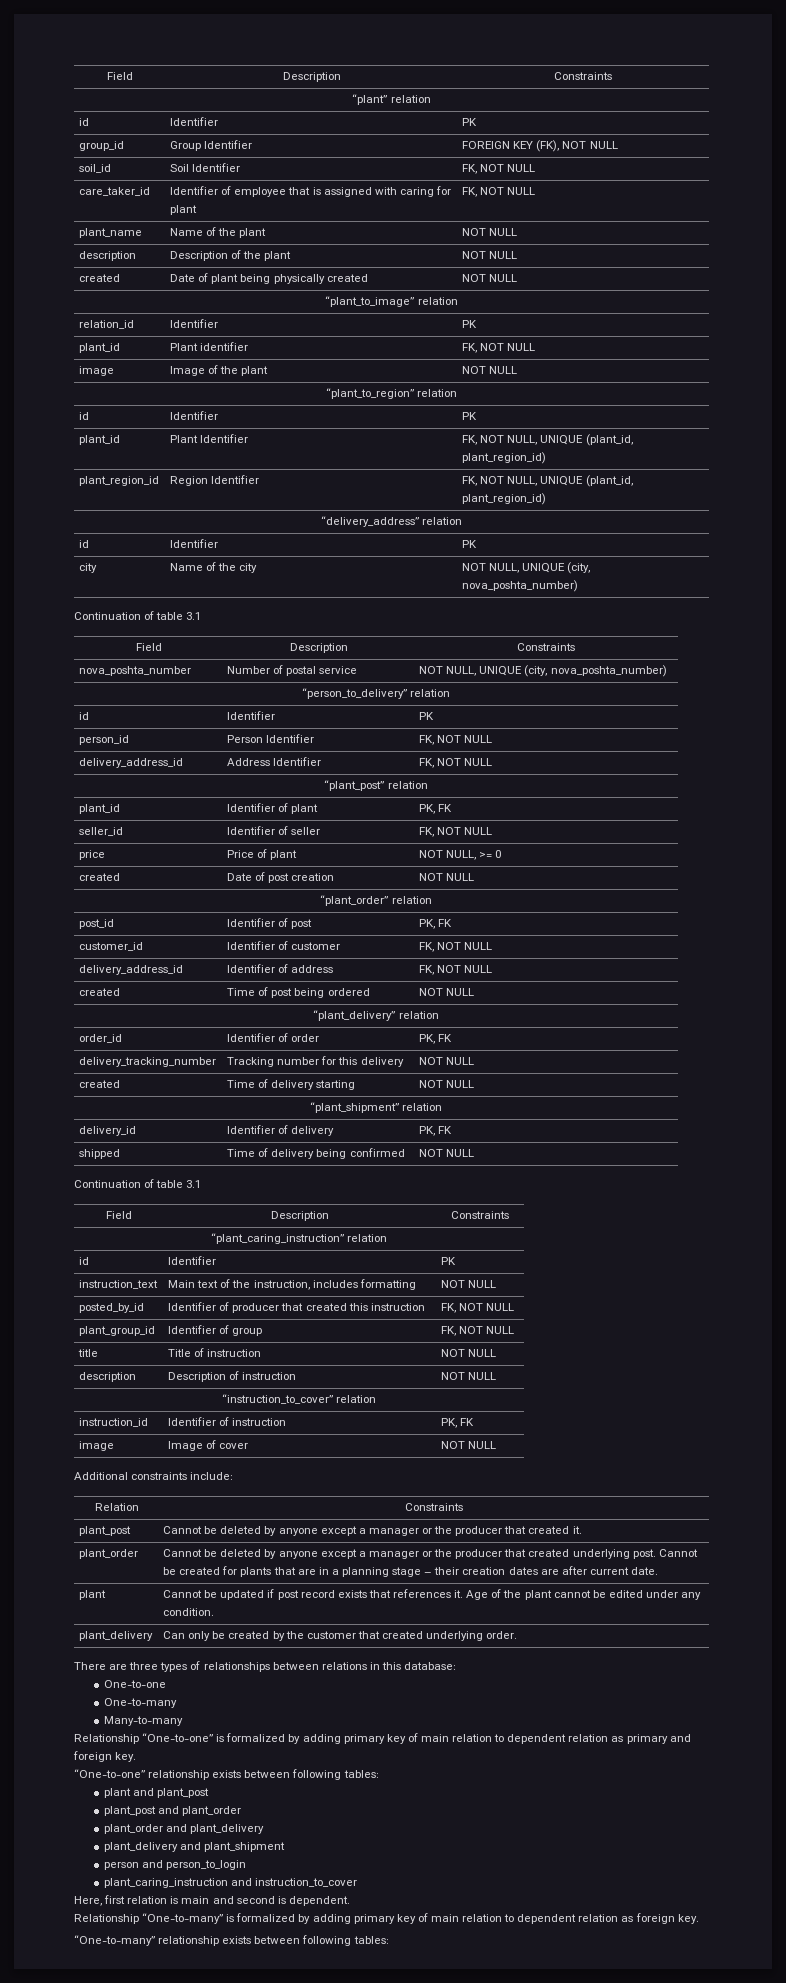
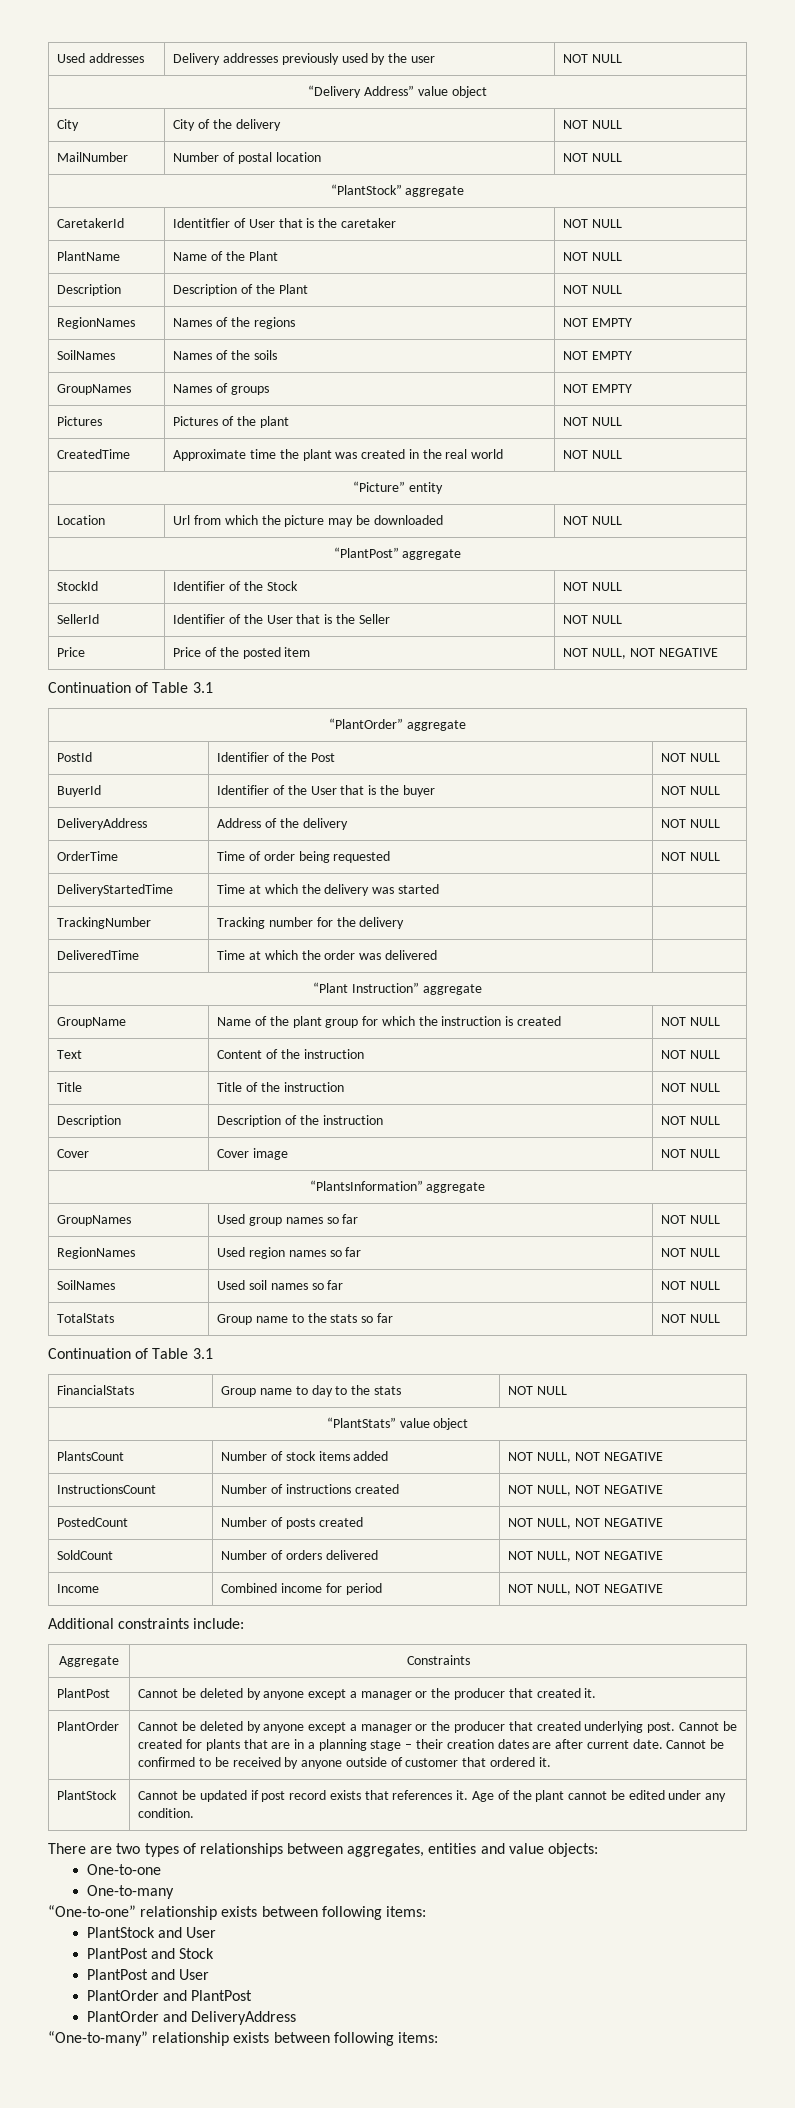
[107,72,133,80] [282,72,341,82] [554,72,612,80] [352,94,431,105] [79,118,90,126] [170,117,219,126] [462,118,478,126] [79,141,125,151] [170,140,253,151] [462,140,618,152] [79,164,112,173] [170,163,241,172] [462,164,536,174] [79,187,151,196] [170,186,451,197] [170,205,198,215] [462,187,536,197] [79,228,143,238] [170,227,267,238] [462,228,518,236] [79,251,137,261] [170,250,292,261] [462,251,518,259] [79,274,121,282] [170,273,368,284] [462,274,518,282] [325,296,458,307] [79,320,135,329] [170,319,219,328] [462,320,478,328] [79,343,121,353] [170,342,249,351] [462,343,536,353] [79,366,115,376] [170,365,269,376] [462,366,518,374] [325,388,458,399] [79,412,90,420] [170,411,219,420] [462,412,478,420] [79,435,121,445] [170,434,249,443] [462,434,633,446] [462,452,547,464] [79,476,160,486] [170,475,260,486] [462,475,633,487] [462,493,547,505] [320,516,463,527] [79,540,90,548] [170,539,219,548] [462,540,478,548] [79,563,98,573] [170,562,258,573] [462,562,591,574] [462,580,579,592] [74,611,202,620] [135,643,162,651] [289,643,348,653] [517,643,575,651] [79,666,192,676] [227,665,358,676] [419,665,667,677] [301,688,451,699] [79,712,90,720] [227,711,276,720] [419,712,435,720] [79,735,130,745] [227,734,315,743] [419,735,493,745] [79,758,184,768] [227,757,322,766] [419,758,493,768] [324,780,428,791] [79,804,121,814] [227,803,319,814] [419,804,453,814] [79,827,124,836] [227,826,321,835] [419,827,493,837] [79,850,106,860] [227,849,298,860] [419,850,502,860] [79,873,121,881] [227,872,335,883] [419,873,475,881] [320,895,432,906] [79,919,115,929] [227,918,313,929] [419,919,453,929] [79,942,144,951] [227,941,341,950] [419,942,493,952] [79,965,184,975] [227,964,334,973] [419,965,493,975] [79,988,121,996] [227,987,370,998] [419,988,475,996] [313,1010,439,1021] [79,1034,123,1043] [227,1033,320,1042] [419,1034,453,1044] [79,1057,217,1067] [227,1056,404,1067] [419,1057,475,1065] [79,1080,121,1088] [227,1079,356,1090] [419,1080,475,1088] [309,1102,443,1113] [79,1126,137,1136] [227,1125,335,1136] [419,1126,453,1136] [79,1149,121,1159] [227,1148,405,1159] Field | Description | Constraints // “plant” relation // id | Identifier | PK // group_id | Group Identifier | FOREIGN KEY (FK), NOT NULL // soil_id | Soil Identifier | FK, NOT NULL // care_taker_id | Identifier of employee that is assigned with caring for plant | FK, NOT NULL // plant_name | Name of the plant | NOT NULL // description | Description of the plant | NOT NULL // created | Date of plant being physically created | NOT NULL // “plant_to_image” relation // relation_id | Identifier | PK // plant_id | Plant identifier | FK, NOT NULL // image | Image of the plant | NOT NULL // “plant_to_region” relation // id | Identifier | PK // plant_id | Plant Identifier | FK, NOT NULL, UNIQUE (plant_id, plant_region_id) // plant_region_id | Region Identifier | FK, NOT NULL, UNIQUE (plant_id, plant_region_id) // “delivery_address” relation // id | Identifier | PK // city | Name of the city | NOT NULL, UNIQUE (city, nova_poshta_number) // Continuation of table 3.1 // Field | Description | Constraints // nova_poshta_number | Number of postal service | NOT NULL, UNIQUE (city, nova_poshta_number) // “person_to_delivery” relation // id | Identifier | PK // person_id | Person Identifier | FK, NOT NULL // delivery_address_id | Address Identifier | FK, NOT NULL // “plant_post” relation // plant_id | Identifier of plant | PK, FK // seller_id | Identifier of seller | FK, NOT NULL // price | Price of plant | NOT NULL, >= 0 // created | Date of post creation | NOT NULL // “plant_order” relation // post_id | Identifier of post | PK, FK // customer_id | Identifier of customer | FK, NOT NULL // delivery_address_id | Identifier of address | FK, NOT NULL // created | Time of post being ordered | NOT NULL // “plant_delivery” relation // order_id | Identifier of order | PK, FK // delivery_tracking_number | Tracking number for this delivery | NOT NULL // created | Time of delivery starting | NOT NULL // “plant_shipment” relation // delivery_id | Identifier of delivery | PK, FK // shipped | Time of delivery being confirmed -> [57,53,144,63] [173,53,435,65] [563,54,622,63] [308,85,487,98] [57,119,80,131] [173,119,281,131] [563,120,622,129] [57,152,129,162] [173,152,321,164] [563,153,622,162] [330,184,465,197] [57,218,125,228] [173,218,396,228] [563,219,622,228] [57,251,121,261] [173,251,278,261] [563,252,622,261] [57,284,122,296] [173,284,308,296] [563,285,622,294] [57,317,136,329] [173,317,295,329] [563,318,632,327] [57,350,116,360] [173,350,277,360] [563,351,632,360] [57,384,132,395] [173,383,269,395] [563,384,632,393] [57,416,103,426] [173,416,289,428] [563,417,622,426] [57,449,131,459] [173,449,504,461] [563,450,622,459] [353,481,443,494] [57,515,106,525] [173,515,443,527] [563,516,622,525] [333,547,462,560] [57,581,99,591] [173,581,298,591] [563,582,622,591] [57,614,100,624] [173,614,390,624] [563,615,622,624] [57,647,86,657] [173,647,311,659] [563,648,718,659] [48,682,213,693] [329,718,466,731] [57,752,93,762] [217,752,335,762] [661,753,720,762] [57,785,102,797] [217,785,435,797] [661,786,720,795] [57,818,148,830] [217,818,348,830] [661,819,720,828] [57,851,119,861] [217,851,391,863] [661,852,720,861] [57,884,174,896] [217,884,439,896] [57,917,152,929] [217,917,405,929] [57,950,140,960] [217,950,437,960] [313,982,482,995] [57,1017,127,1028] [217,1016,561,1028] [661,1017,720,1026] [57,1050,83,1059] [217,1049,364,1059] [661,1050,720,1059] [57,1082,83,1092] [217,1082,344,1092] [661,1083,720,1092] [57,1115,122,1127] [217,1115,383,1127] [661,1116,720,1125] [57,1149,90,1158] [217,1148,288,1160] [661,1149,720,1158] [309,1180,486,1193] [57,1215,132,1226] [217,1214,359,1226] [661,1215,720,1224] [57,1247,136,1259] [217,1247,362,1259] [661,1248,720,1257] [57,1280,116,1290] [217,1280,344,1290] [661,1281,720,1290] [57,1313,115,1323] [217,1313,393,1325] Used addresses | Delivery addresses previously used by the user | NOT NULL // “Delivery Address” value object // City | City of the delivery | NOT NULL // MailNumber | Number of postal location | NOT NULL // “PlantStock” aggregate // CaretakerId | Identitfier of User that is the caretaker | NOT NULL // PlantName | Name of the Plant | NOT NULL // Description | Description of the Plant | NOT NULL // RegionNames | Names of the regions | NOT EMPTY // SoilNames | Names of the soils | NOT EMPTY // GroupNames | Names of groups | NOT EMPTY // Pictures | Pictures of the plant | NOT NULL // CreatedTime | Approximate time the plant was created in the real world | NOT NULL // “Picture” entity // Location | Url from which the picture may be downloaded | NOT NULL // “PlantPost” aggregate // StockId | Identifier of the Stock | NOT NULL // SellerId | Identifier of the User that is the Seller | NOT NULL // Price | Price of the posted item | NOT NULL, NOT NEGATIVE // Continuation of Table 3.1 // “PlantOrder” aggregate // PostId | Identifier of the Post | NOT NULL // BuyerId | Identifier of the User that is the buyer | NOT NULL // DeliveryAddress | Address of the delivery | NOT NULL // OrderTime | Time of order being requested | NOT NULL // DeliveryStartedTime | Time at which the delivery was started | // TrackingNumber | Tracking number for the delivery | // DeliveredTime | Time at which the order was delivered | // “Plant Instruction” aggregate // GroupName | Name of the plant group for which the instruction is created | NOT NULL // Text | Content of the instruction | NOT NULL // Title | Title of the instruction | NOT NULL // Description | Description of the instruction | NOT NULL // Cover | Cover image | NOT NULL // “PlantsInformation” aggregate // GroupNames | Used group names so far | NOT NULL // RegionNames | Used region names so far | NOT NULL // SoilNames | Used soil names so far | NOT NULL // TotalStats | Group name to the stats so far
[156,1180,202,1188] [106,1211,132,1219] [271,1211,329,1221] [451,1211,509,1219] [210,1233,388,1244] [79,1257,90,1265] [168,1256,217,1265] [441,1257,457,1265] [79,1280,159,1289] [168,1279,416,1290] [441,1280,497,1288] [79,1303,145,1313] [168,1302,425,1313] [441,1303,515,1313] [79,1326,156,1336] [168,1325,263,1336] [441,1326,515,1336] [78,1349,99,1357] [168,1348,262,1357] [441,1349,497,1357] [79,1372,137,1382] [168,1371,297,1382] [441,1372,497,1380] [221,1394,377,1404] [79,1418,149,1427] [168,1417,287,1426] [441,1418,475,1428] [79,1441,115,1451] [168,1440,249,1451] [441,1441,497,1449] table 3.1 // Field | Description | Constraints // “plant_caring_instruction” relation // id | Identifier | PK // instruction_text | Main text of the instruction, includes formatting | NOT NULL // posted_by_id | Identifier of producer that created this instruction | FK, NOT NULL // plant_group_id | Identifier of group | FK, NOT NULL // title | Title of instruction | NOT NULL // description | Description of instruction | NOT NULL // “instruction_to_cover” relation // instruction_id | Identifier of instruction | PK, FK // image | Image of cover | NOT NULL -> [152,1348,213,1359] [57,1385,135,1395] [221,1385,401,1397] [508,1386,567,1395] [326,1417,469,1430] [57,1451,125,1461] [221,1451,389,1461] [508,1452,663,1463] [57,1484,157,1494] [221,1484,399,1494] [508,1485,663,1496] [57,1517,129,1527] [221,1517,363,1529] [508,1518,663,1529] [57,1550,114,1560] [221,1550,378,1560] [508,1551,663,1562] [57,1584,100,1593] [221,1583,382,1595] [508,1584,663,1595] Table 3.1 // FinancialStats | Group name to day to the stats | NOT NULL // “PlantStats” value object // PlantsCount | Number of stock items added | NOT NULL, NOT NEGATIVE // InstructionsCount | Number of instructions created | NOT NULL, NOT NEGATIVE // PostedCount | Number of posts created | NOT NULL, NOT NEGATIVE // SoldCount | Number of orders delivered | NOT NULL, NOT NEGATIVE // Income | Combined income for period | NOT NULL, NOT NEGATIVE
[94,1503,139,1511] [404,1503,463,1511] [79,1526,132,1536] Relation | Constraints // plant_post -> [59,1656,119,1667] [406,1655,470,1665] [57,1688,111,1698] Aggregate | Constraints // PlantPost
[79,1549,139,1559] plant_order -> [57,1721,120,1731] PlantOrder
[79,1590,107,1600] // plant -> [666,1739,725,1749] [138,1757,551,1769] [57,1790,118,1800] Cannot be confirmed to be received by anyone outside of customer that ordered it. // PlantStock
[79,1631,154,1641] [163,1631,518,1641] // plant_delivery | Can only be created by the customer that created underlying order. -> (195, 1813) none
[129,1662,159,1670] three -> [116,1843,141,1854] two
[321,1662,457,1670] [104,1680,167,1688] [104,1698,178,1708] [104,1716,184,1726] [74,1733,691,1744] [73,1751,137,1762] relations in this database: // One-to-one // One-to-many // Many-to-many // Relationship “One-to-one” is formalized by adding primary key of main relation to dependent relation as primary and foreign key. -> [347,1843,599,1857] [86,1864,161,1875] [86,1885,174,1899] aggregates, entities and value objects: // One-to-one // One-to-many
[343,1770,379,1778] [104,1788,210,1798] [104,1806,242,1816] [104,1824,265,1834] [104,1842,286,1852] [104,1860,247,1870] [104,1878,358,1888] [74,1895,350,1906] [74,1913,699,1924] tables: // plant and plant_post // plant_post and plant_order // plant_order and plant_delivery // plant_delivery and plant_shipment // person and person_to_login // plant_caring_instruction and instruction_to_cover // Here, first relation is main and second is dependent. // Relationship “One-to-many” is formalized by adding primary key of main relation to dependent relation as foreign key. -> [385,1906,426,1917] [86,1927,216,1938] [86,1948,214,1959] [86,1969,209,1980] [86,1990,252,2001] [86,2011,296,2025] items: // PlantStock and User // PlantPost and Stock // PlantPost and User // PlantOrder and PlantPost // PlantOrder and DeliveryAddress
[353,1936,389,1944] tables: -> [397,2032,438,2043] items:

